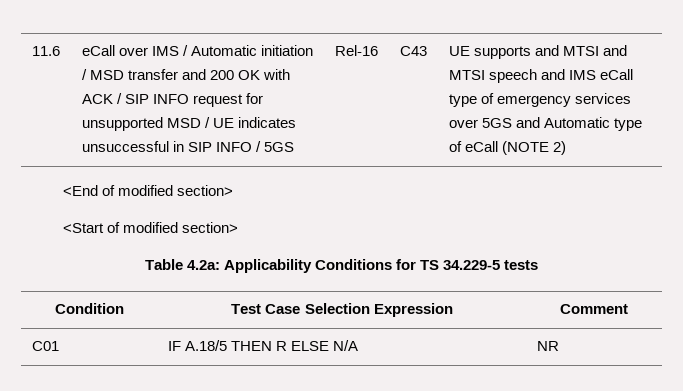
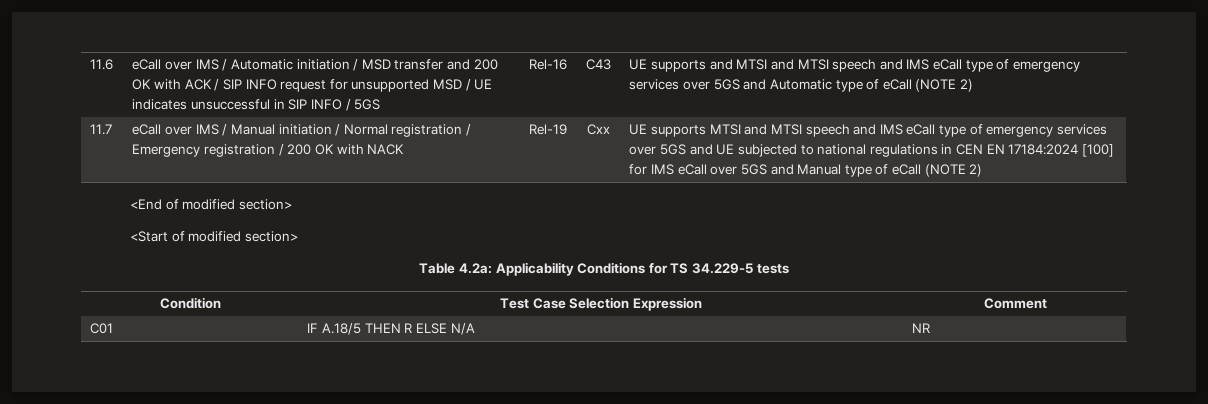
(566, 148) none -> [90,124,113,135] [132,124,472,137] [132,144,405,157] [528,124,567,135] [587,124,610,135] [629,124,1108,137] [629,144,1115,157] [629,164,983,177] // 11.7 | eCall over IMS / Manual initiation / Normal registration / Emergency registration / 200 OK with NACK | Rel-19 | Cxx | UE supports MTSI and MTSI speech and IMS eCall type of emergency services over 5GS and UE subjected to national regulations in CEN EN 17184:2024 [100] for IMS eCall over 5GS and Manual type of eCall (NOTE 2)

